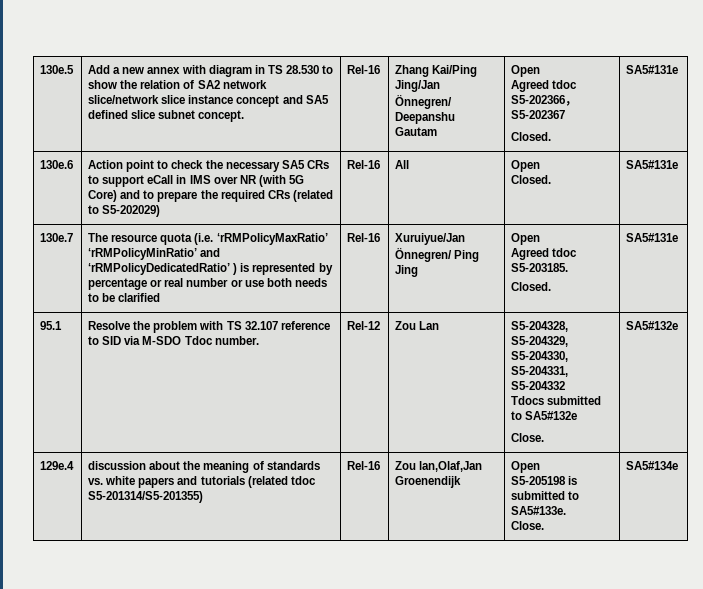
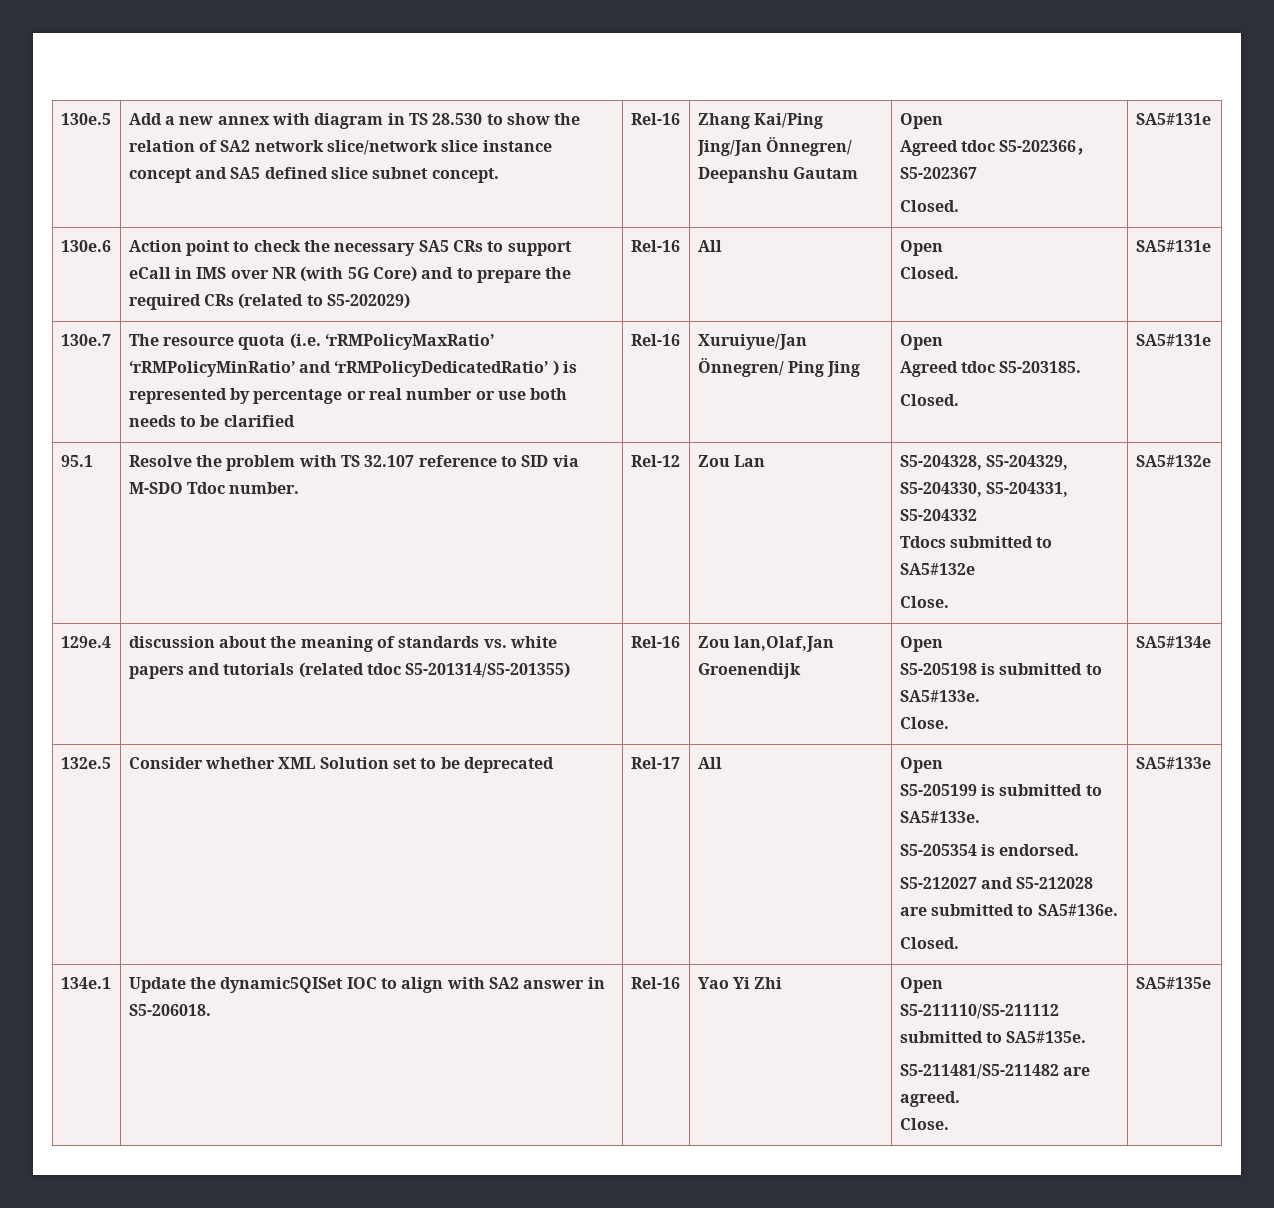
(679, 465) none -> [60,757,111,769] [128,757,554,773] [630,757,680,769] [697,757,722,769] [899,757,943,773] [899,784,1102,796] [899,811,980,823] [899,844,1080,856] [899,877,1094,889] [899,904,1118,916] [899,937,959,949] [1135,757,1211,769] [60,977,111,989] [128,977,605,993] [128,1004,211,1016] [630,977,680,989] [697,977,783,989] [899,977,943,993] [899,1004,1059,1019] [899,1031,1087,1043] [899,1064,1091,1079] [899,1091,960,1107] [899,1118,949,1130] [1135,977,1211,989] // 132e.5 | Consider whether XML Solution set to be deprecated | Rel-17 | All | Open // S5-205199 is submitted to SA5#133e. // S5-205354 is endorsed. // S5-212027 and S5-212028 are submitted to SA5#136e. // Closed. | SA5#133e // 134e.1 | Update the dynamic5QISet IOC to align with SA2 answer in S5-206018. | Rel-16 | Yao Yi Zhi | Open // S5-211110/S5-211112 submitted to SA5#135e. // S5-211481/S5-211482 are agreed. // Close. | SA5#135e

